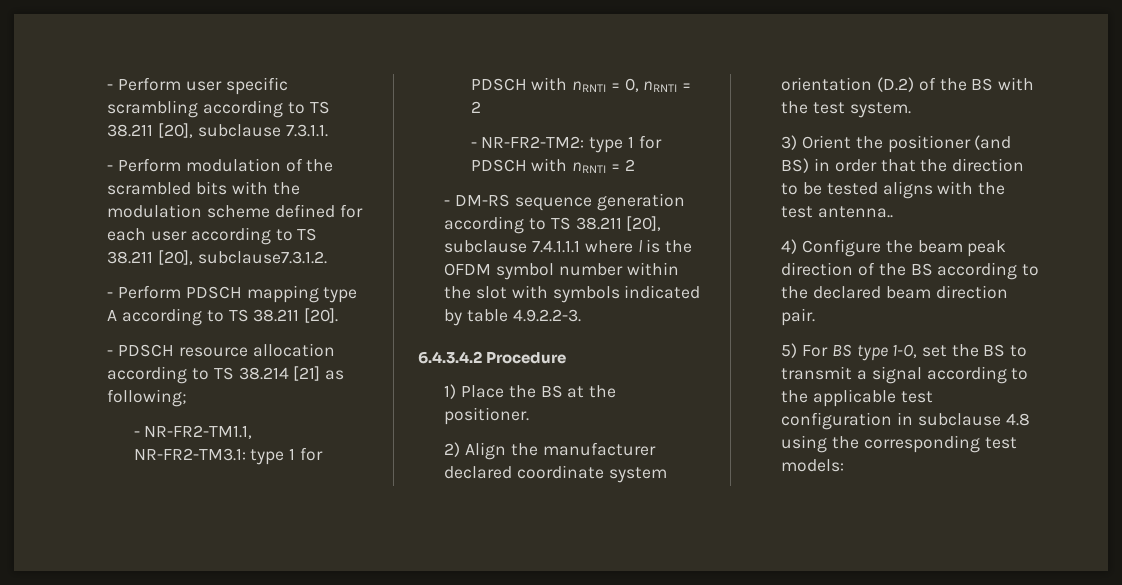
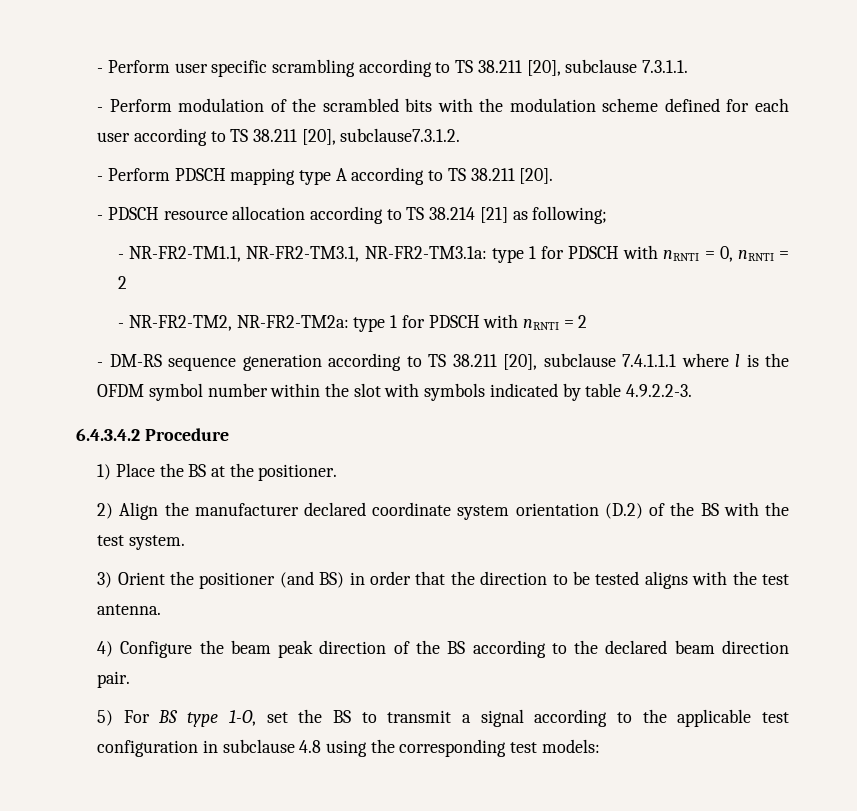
[133,448,246,461] NR-FR2-TM3.1: -> [246,246,487,262] NR-FR2-TM3.1, NR-FR2-TM3.1a:
[481,136,585,148] NR-FR2-TM2: -> [128,315,349,331] NR-FR2-TM2, NR-FR2-TM2a:
[818,206,894,218] antenna.. -> [97,604,162,615] antenna.

